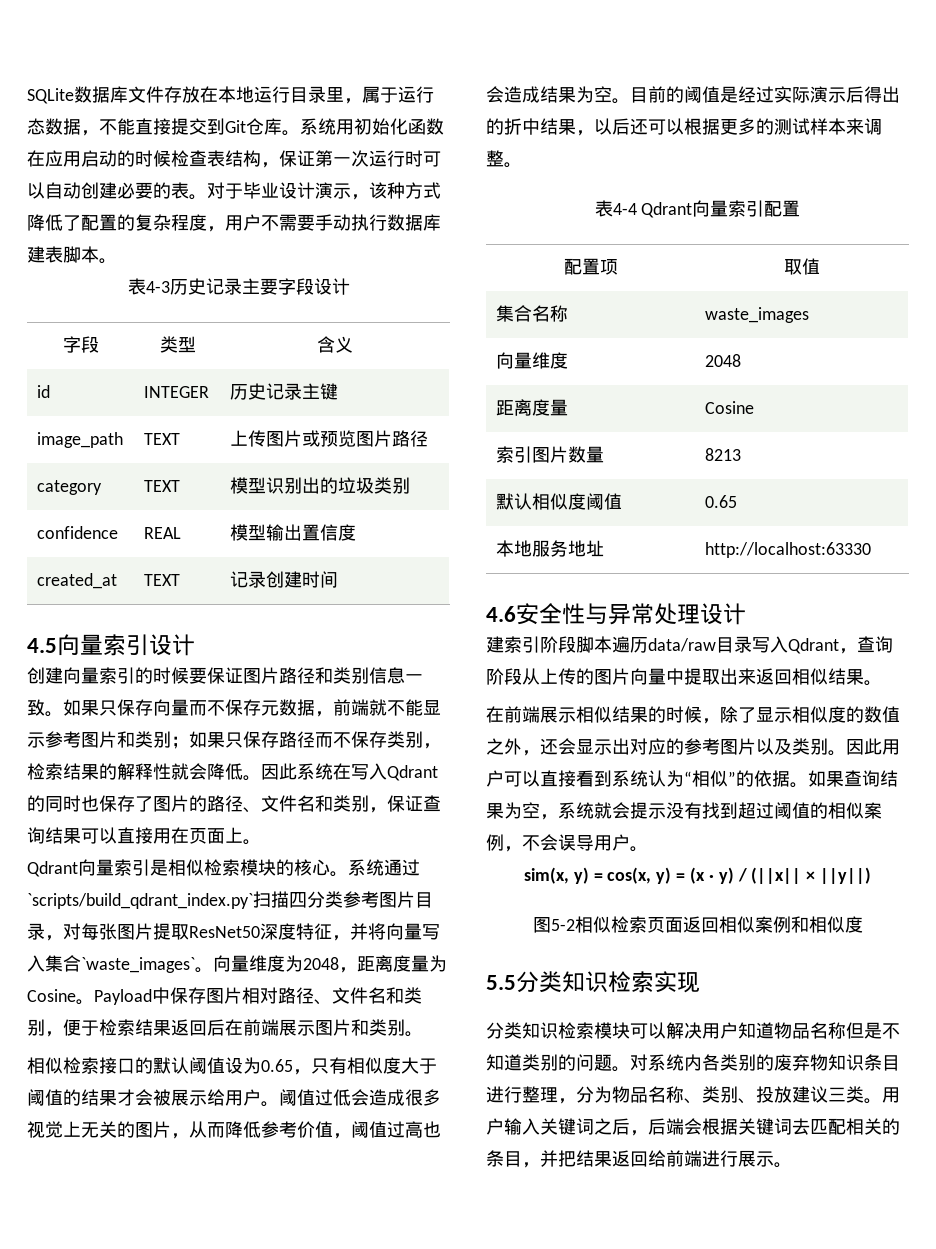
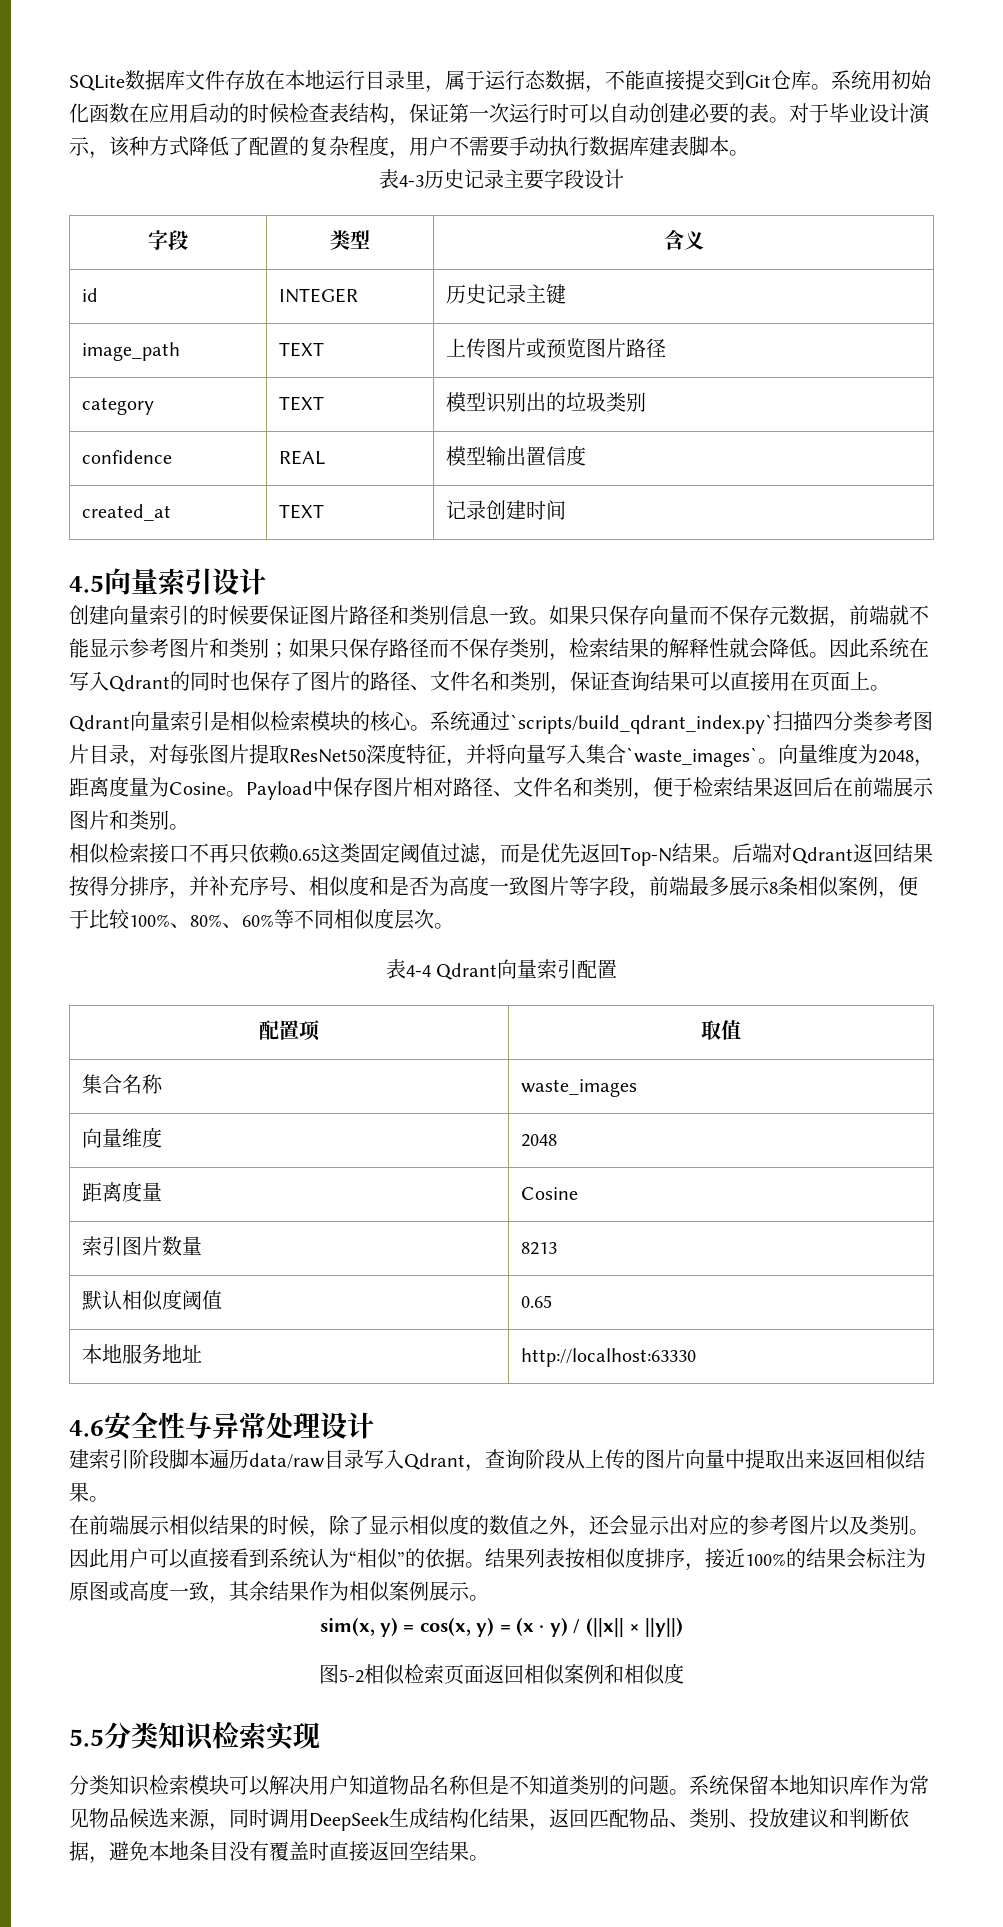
[135,1057,437,1075] [27,1089,441,1107] [27,1121,441,1139] [486,86,900,104] [486,118,882,136] [486,150,504,167] 的默认阈值设为0.65，只有相似度大于阈值的结果才会被展示给用户。阈值过低会造成很多视觉上无关的图片，从而降低参考价值，阈值过高也会造成结果为空。目前的阈值是经过实际演示后得出的折中结果，以后还可以根据更多的测试样本来调整 -> [189,843,933,866] [69,875,918,899] [69,908,434,930] 不再只依赖0.65这类固定阈值过滤，而是优先返回Top-N结果。后端对Qdrant返回结果按得分排序，并补充序号、相似度和是否为高度一致图片等字段，前端最多展示8条相似案例，便于比较100%、80%、60%等不同相似度层次
[808,770,898,787] [486,802,882,820] [486,834,630,852] 如果查询结果为空，系统就会提示没有找到超过阈值的相似案例，不会误导用户 -> [485,1547,926,1571] [69,1580,470,1604] 结果列表按相似度排序，接近100%的结果会标注为原图或高度一致，其余结果作为相似案例展示
[630,1054,900,1071] [486,1086,900,1104] [486,1118,900,1136] [486,1150,774,1168] 对系统内各类别的废弃物知识条目进行整理，分为物品名称、类别、投放建议三类。用户输入关键词之后，后端会根据关键词去匹配相关的条目，并把结果返回给前端进行展示 -> [689,1775,929,1796] [69,1808,909,1831] [69,1841,469,1864] 系统保留本地知识库作为常见物品候选来源，同时调用DeepSeek生成结构化结果，返回匹配物品、类别、投放建议和判断依据，避免本地条目没有覆盖时直接返回空结果

